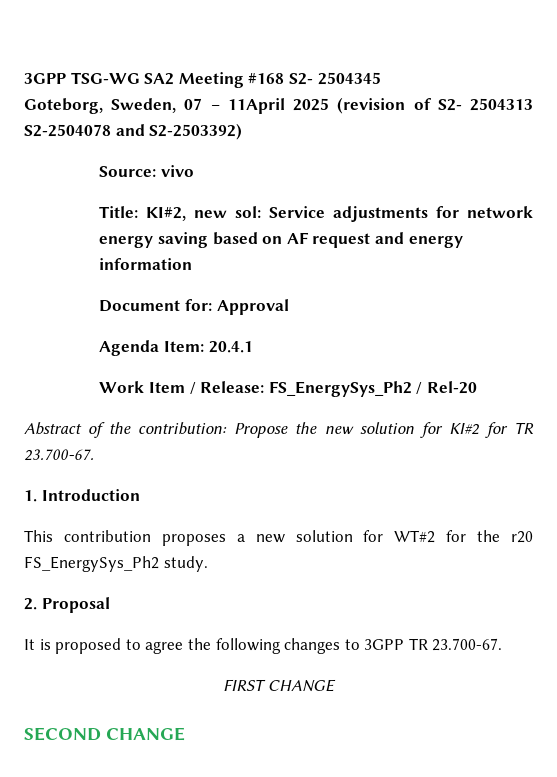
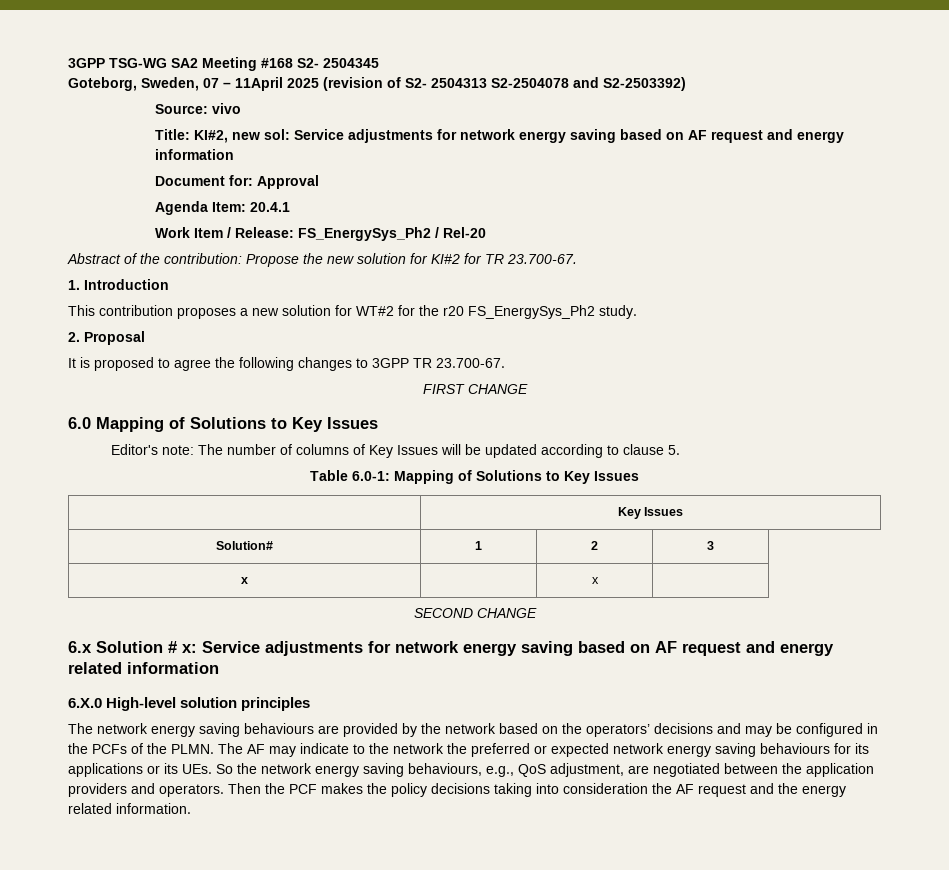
[24,727,185,741] SECOND CHANGE -> [68,417,378,432] [111,444,681,458] [310,470,639,484] [617,507,684,519] [216,541,273,550] [475,541,482,550] [591,541,599,550] [707,541,715,550] [241,577,248,584] [591,577,599,584] [413,608,537,618] [68,641,834,656] [68,662,219,674] [68,697,311,711] [68,723,878,737] [68,743,869,757] [68,763,874,777] [68,783,846,797] [68,803,191,814] 6.0 Mapping of Solutions to Key Issues // Editor's note: The number of columns of Key Issues will be updated according to clause 5. // Table 6.0-1: Mapping of Solutions to Key Issues // | Key Issues // Solution# | 1 | 2 | 3 // x | | x | // SECOND CHANGE // 6.x Solution # x: Service adjustments for network energy saving based on AF request and energy related information // 6.X.0 High-level solution principles // The network energy saving behaviours are provided by the network based on the operators’ decisions and may be configured in the PCFs of the PLMN. The AF may indicate to the network the preferred or expected network energy saving behaviours for its applications or its UEs. So the network energy saving behaviours, e.g., QoS adjustment, are negotiated between the application providers and operators. Then the PCF makes the policy decisions taking into consideration the AF request and the energy related information.

